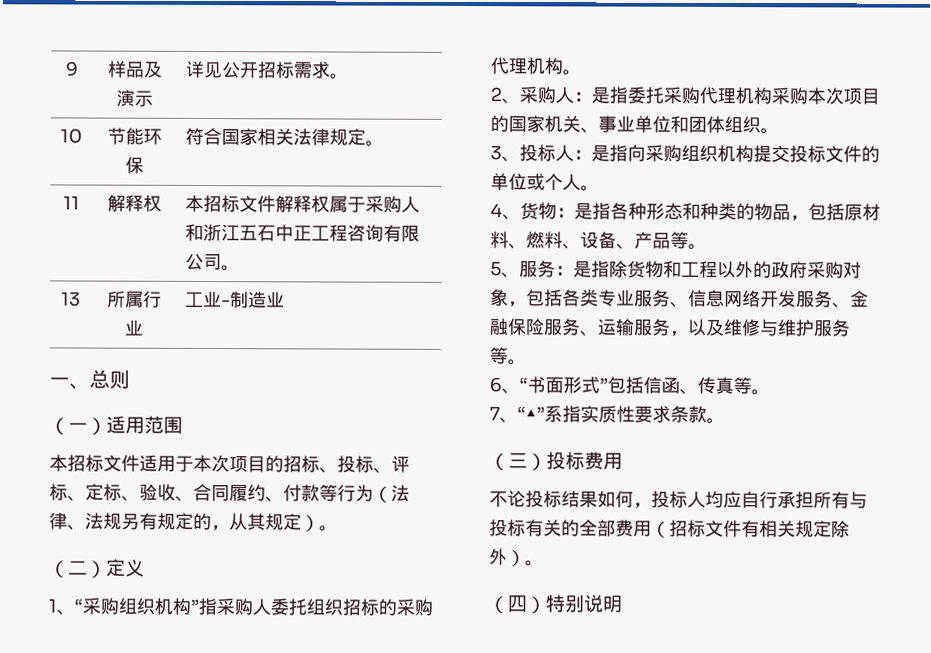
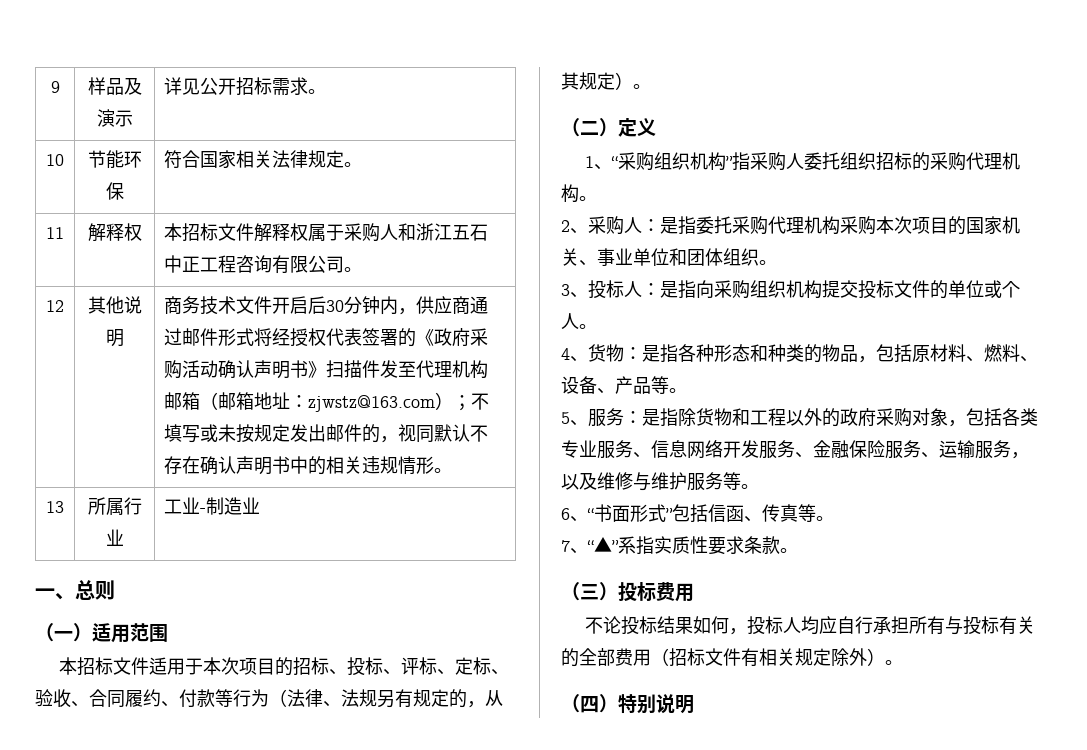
(241, 268) none -> [46,300,64,312] [87,296,142,314] [105,329,124,347] [164,296,489,315] [164,328,489,347] [164,360,489,379] [164,392,490,412] [164,424,489,443] [164,456,453,475] // 12 | 其他说明 | 商务技术文件开启后30分钟内，供应商通过邮件形式将经授权代表签署的《政府采购活动确认声明书》扫描件发至代理机构邮箱（邮箱地址：zjwstz@163.com）；不填写或未按规定发出邮件的，视同默认不存在确认声明书中的相关违规情形。

